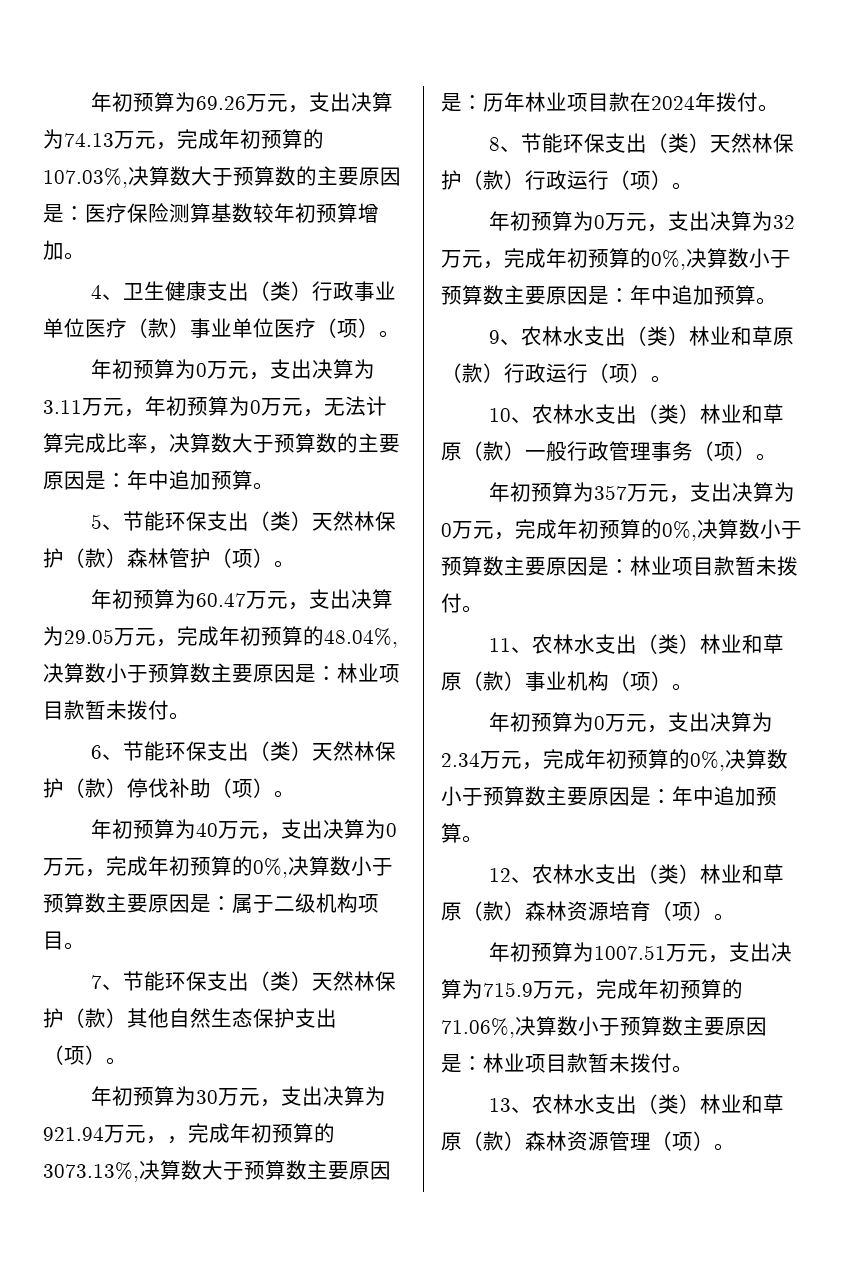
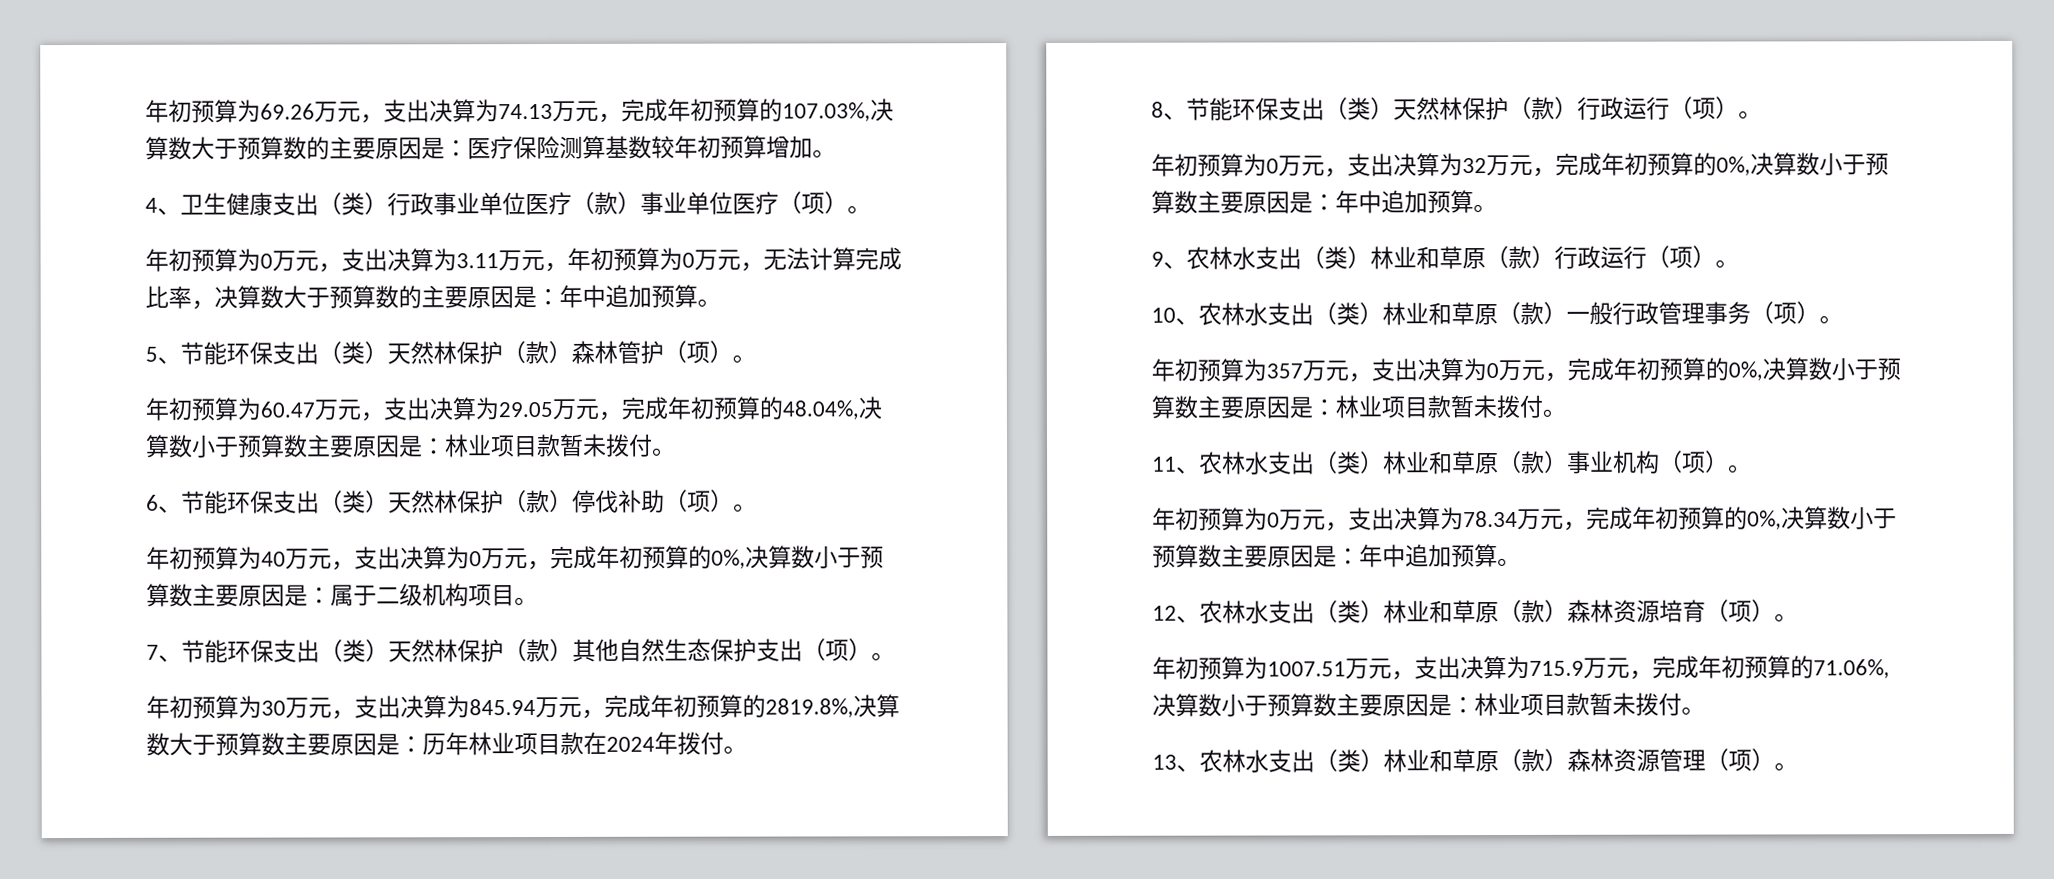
[43,1123,335,1144] [43,1162,139,1182] 921.94万元，，完成年初预算的3073.13%, -> [469,694,854,719] 845.94万元，完成年初预算的2819.8%,
[441,753,480,767] 2.34 -> [1463,510,1518,528] 78.34

